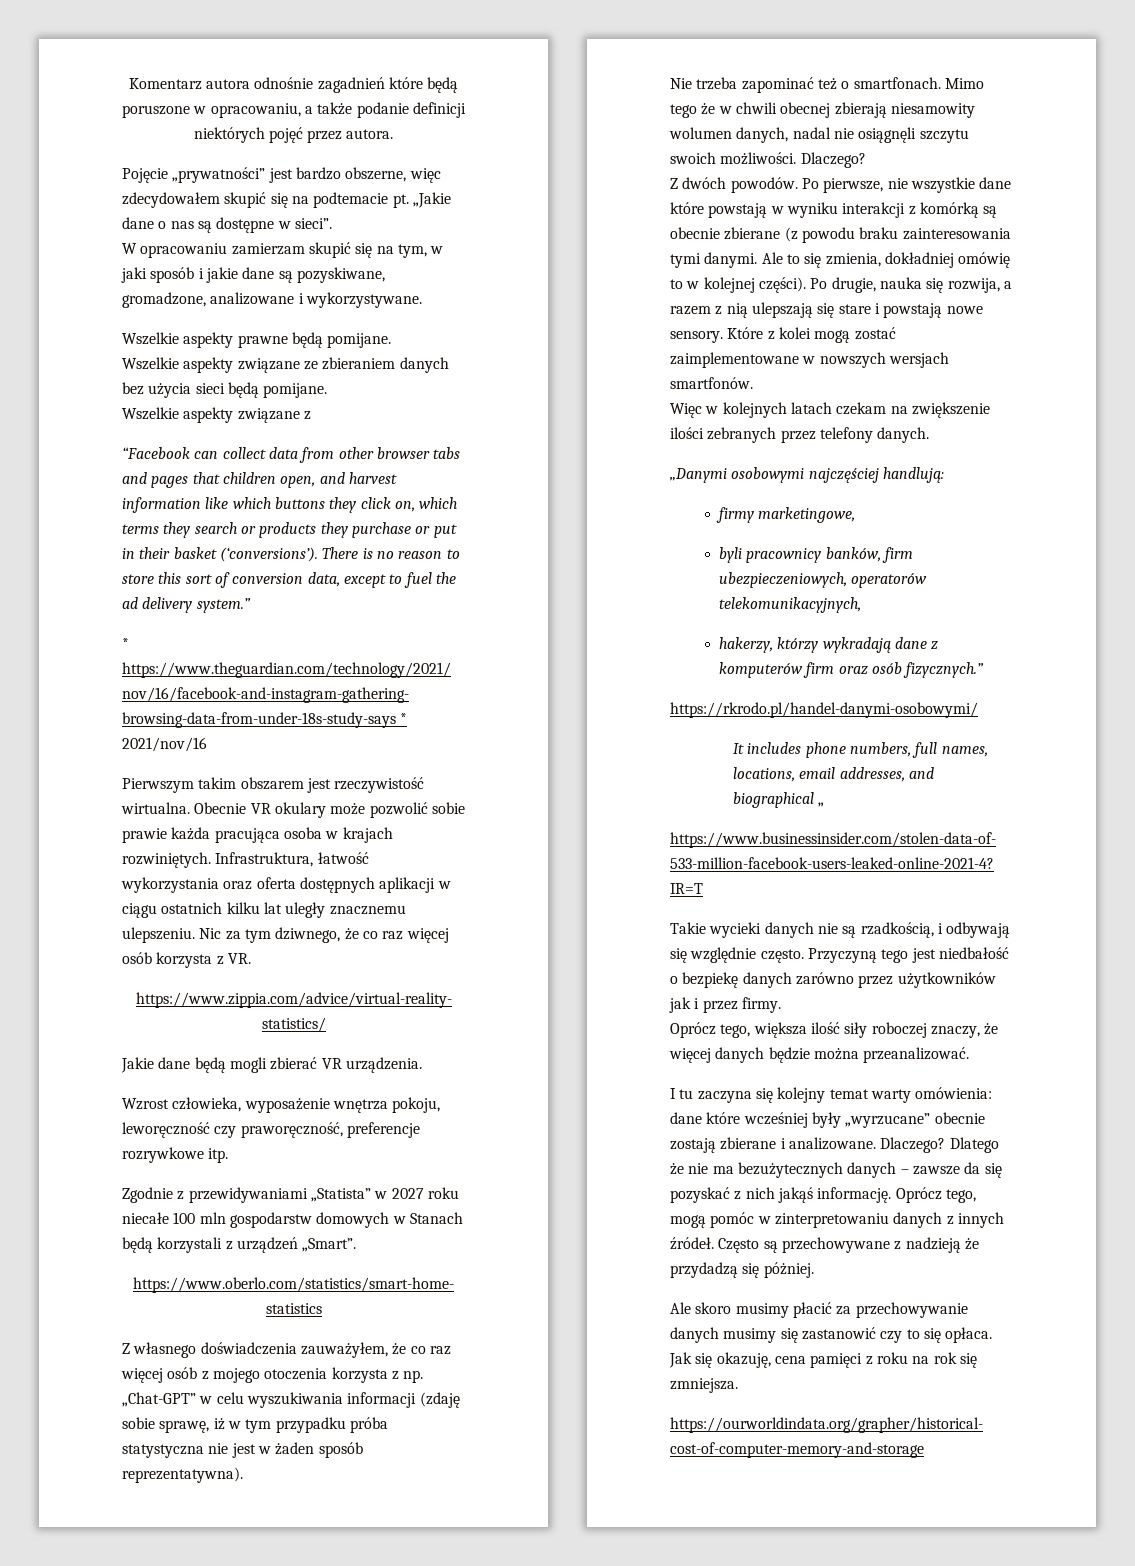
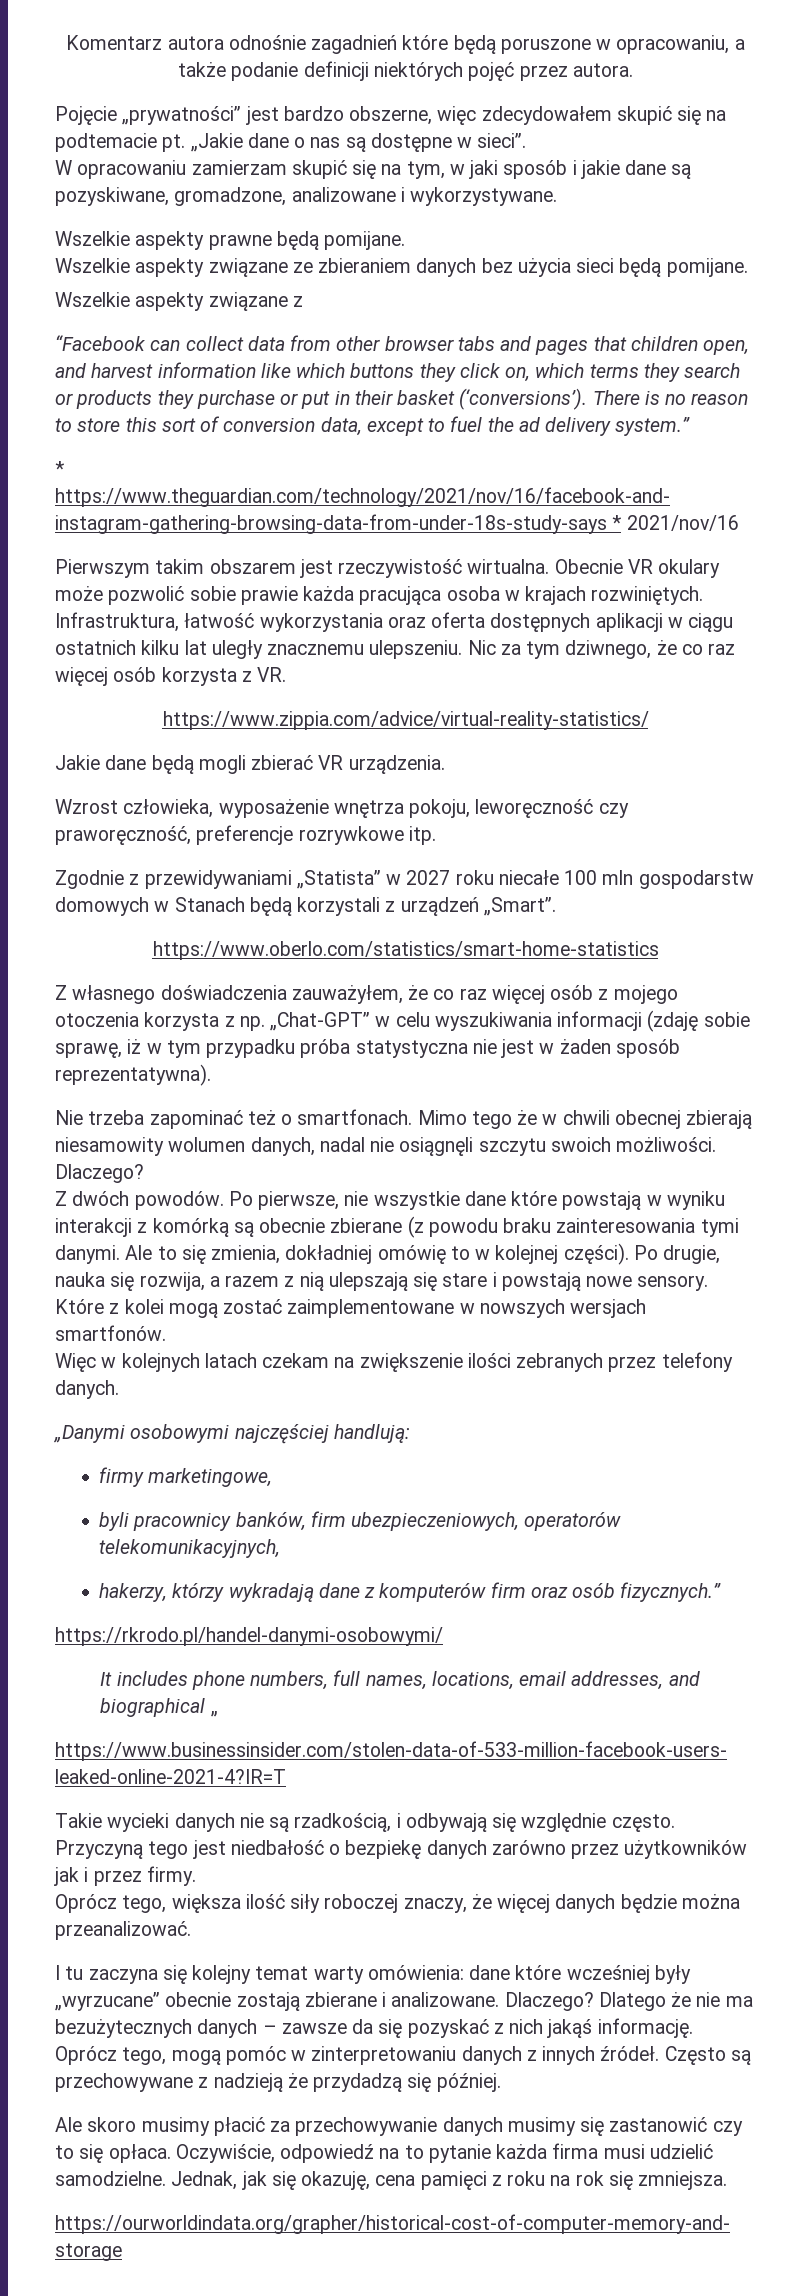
[763,1262,814,1278] póżniej. -> [436,2073,501,2092] później.
[669,1352,692,1368] Jak -> [175,2143,713,2163] [55,2171,267,2190] Oczywiście, odpowiedź na to pytanie każda firma musi udzielić samodzielne. Jednak, jak

